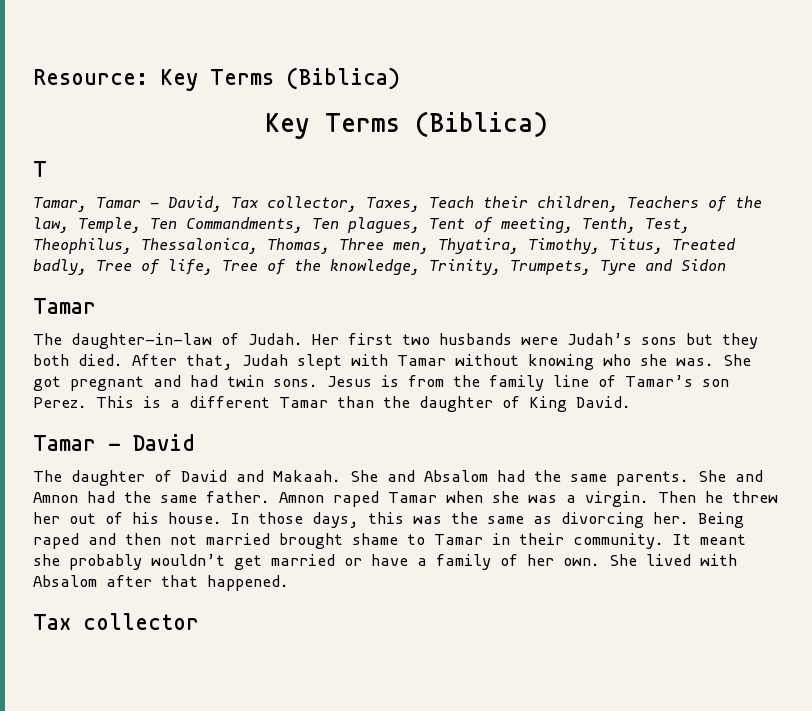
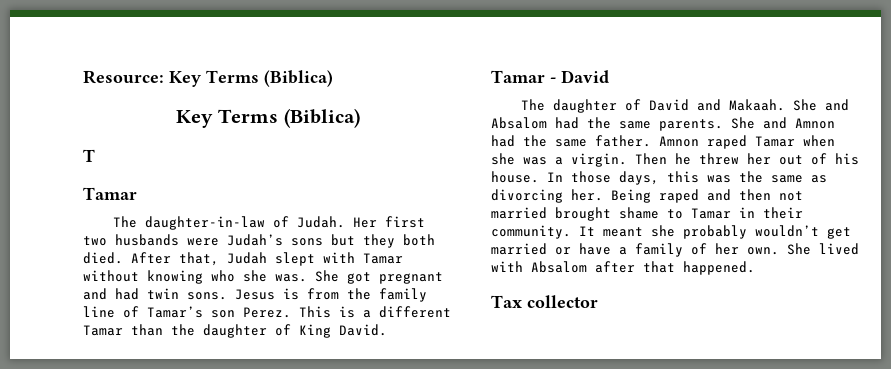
[33,196,762,212] [33,217,690,233] [33,238,736,254] [33,259,726,275] // Tamar, Tamar - David, Tax collector, Taxes, Teach their children, Teachers of the law, Temple, Ten Commandments, Ten plagues, Tent of meeting, Tenth, Test, Theophilus, Thessalonica, Thomas, Three men, Thyatira, Timothy, Titus, Treated badly, Tree of life, Tree of the knowledge, Trinity, Trumpets, Tyre and Sidon -> (95, 155) none

